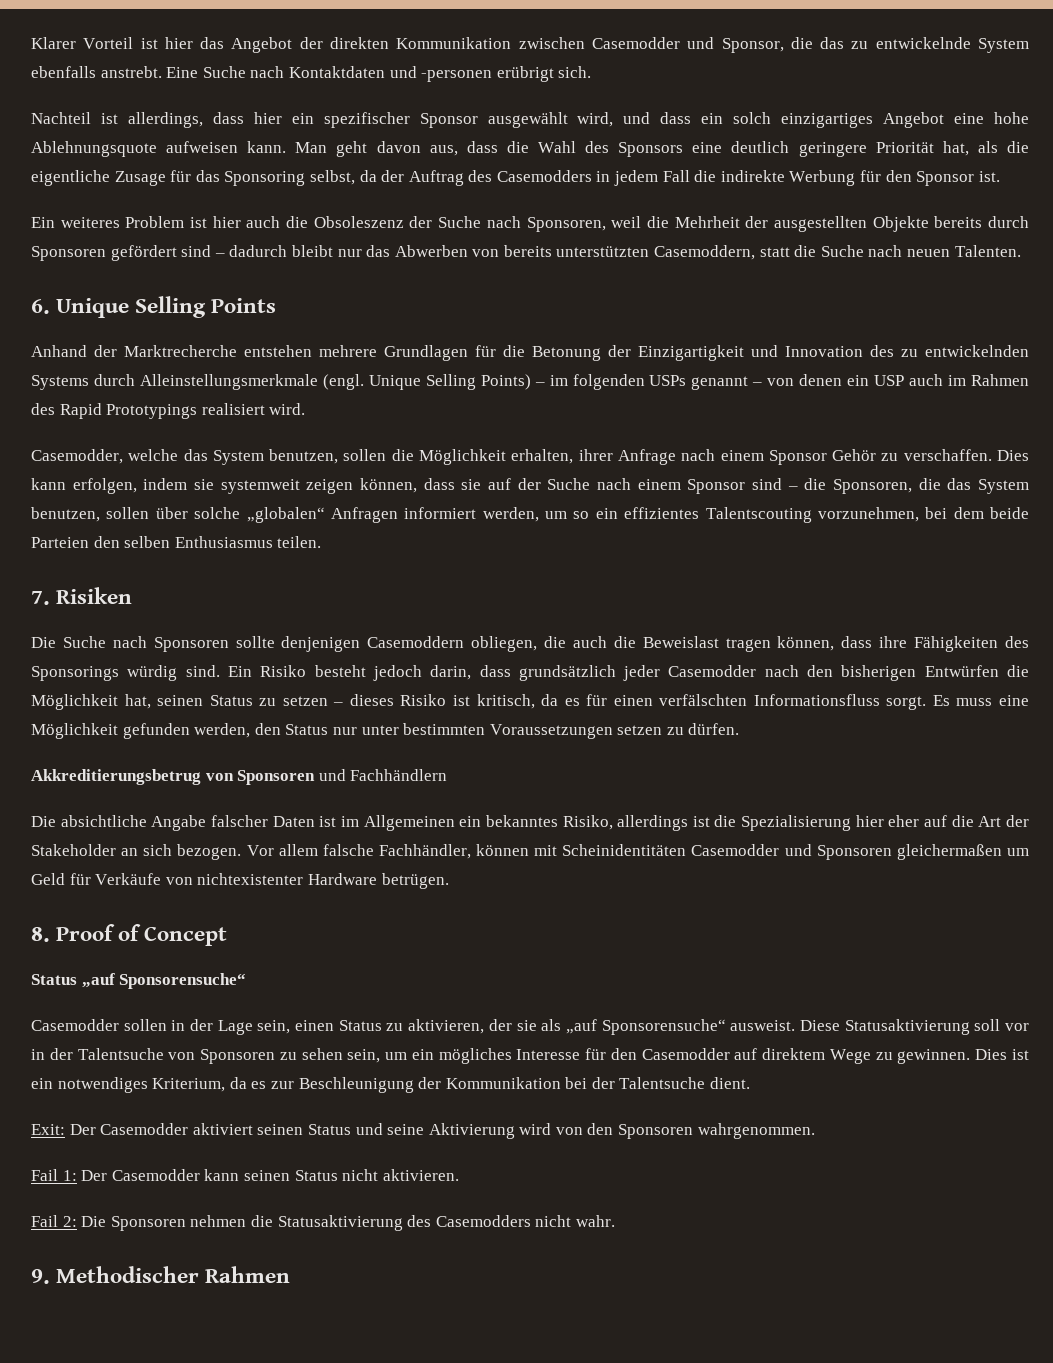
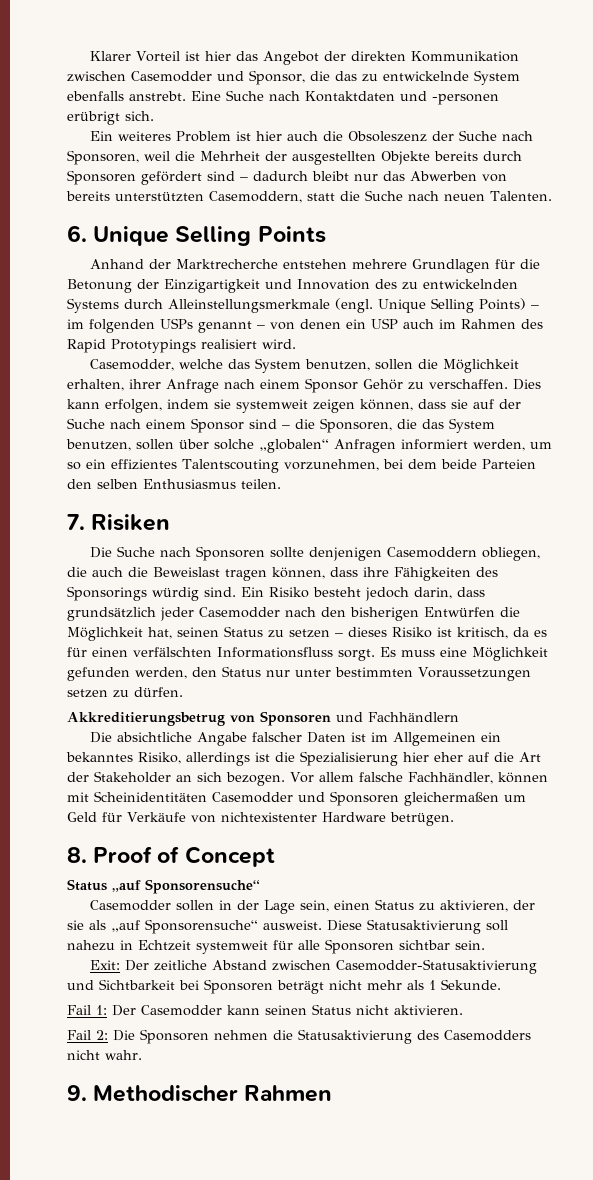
[31,112,1029,128] [31,141,1029,157] [31,170,1000,186] // Nachteil ist allerdings, dass hier ein spezifischer Sponsor ausgewählt wird, und dass ein solch einzigartiges Angebot eine hohe Ablehnungsquote aufweisen kann. Man geht davon aus, dass die Wahl des Sponsors eine deutlich geringere Priorität hat, als die eigentliche Zusage für das Sponsoring selbst, da der Auftrag des Casemodders in jedem Fall die indirekte Werbung für den Sponsor ist. -> (154, 116) none
[1005,1023,1030,1031] [31,1048,1030,1064] [31,1077,751,1093] [31,1123,815,1139] vor in der Talentsuche von Sponsoren zu sehen sein, um ein mögliches Interesse für den Casemodder auf direktem Wege zu gewinnen. Dies ist ein notwendiges Kriterium, da es zur Beschleunigung der Kommunikation bei der Talentsuche dient. // Exit: Der Casemodder aktiviert seinen Status und seine Aktivierung wird von den Sponsoren wahrgenommen. -> [67,939,485,954] [90,959,538,974] [67,979,501,994] nahezu in Echtzeit systemweit für alle Sponsoren sichtbar sein. // Exit: Der zeitliche Abstand zwischen Casemodder-Statusaktivierung und Sichtbarkeit bei Sponsoren beträgt nicht mehr als 1 Sekunde.

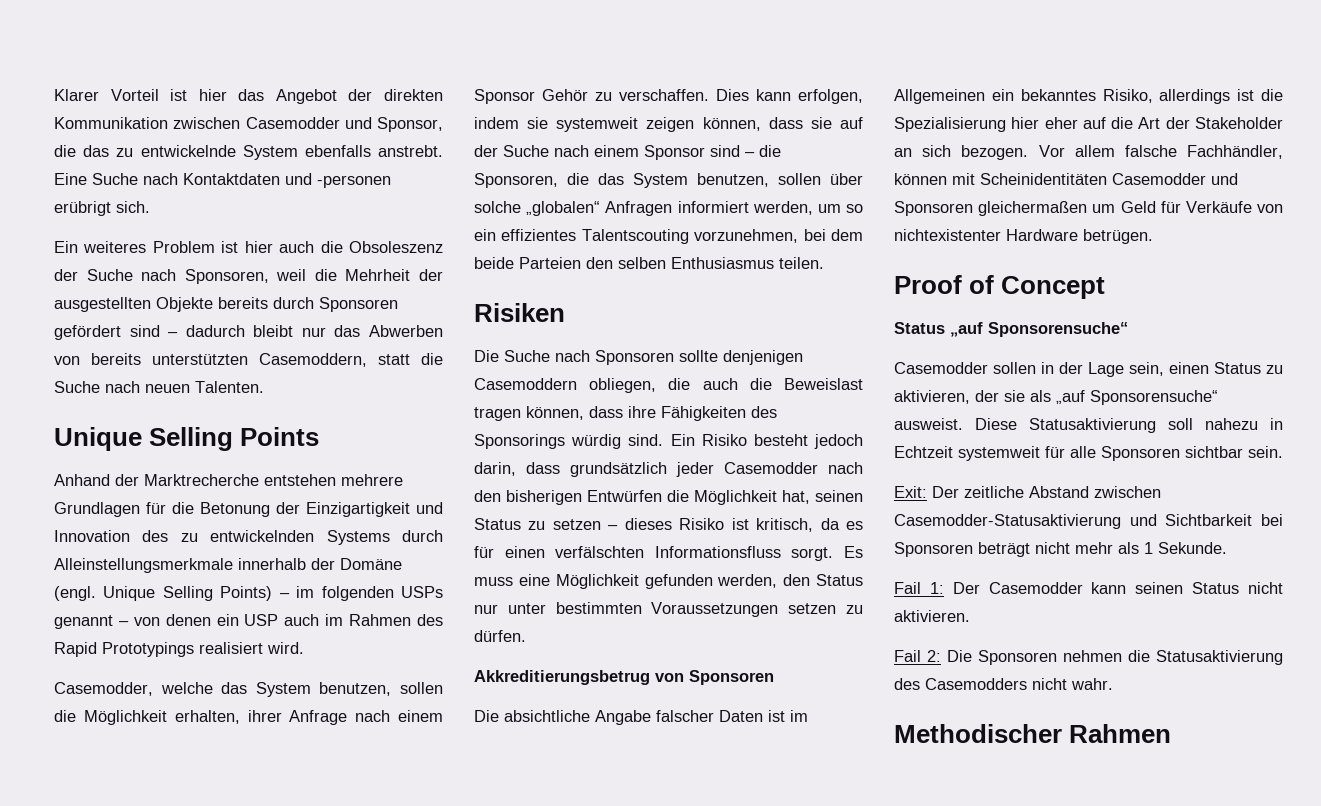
[67,225,87,242] 6. -> (264, 387) none
(330, 306) none -> [238,558,402,570] innerhalb der Domäne
[67,514,85,530] 7. -> (824, 263) none
[336,712,459,722] und Fachhändlern -> (774, 677) none
[67,847,87,863] 8. -> (1153, 236) none
[67,1085,87,1101] 9. -> (1113, 684) none

